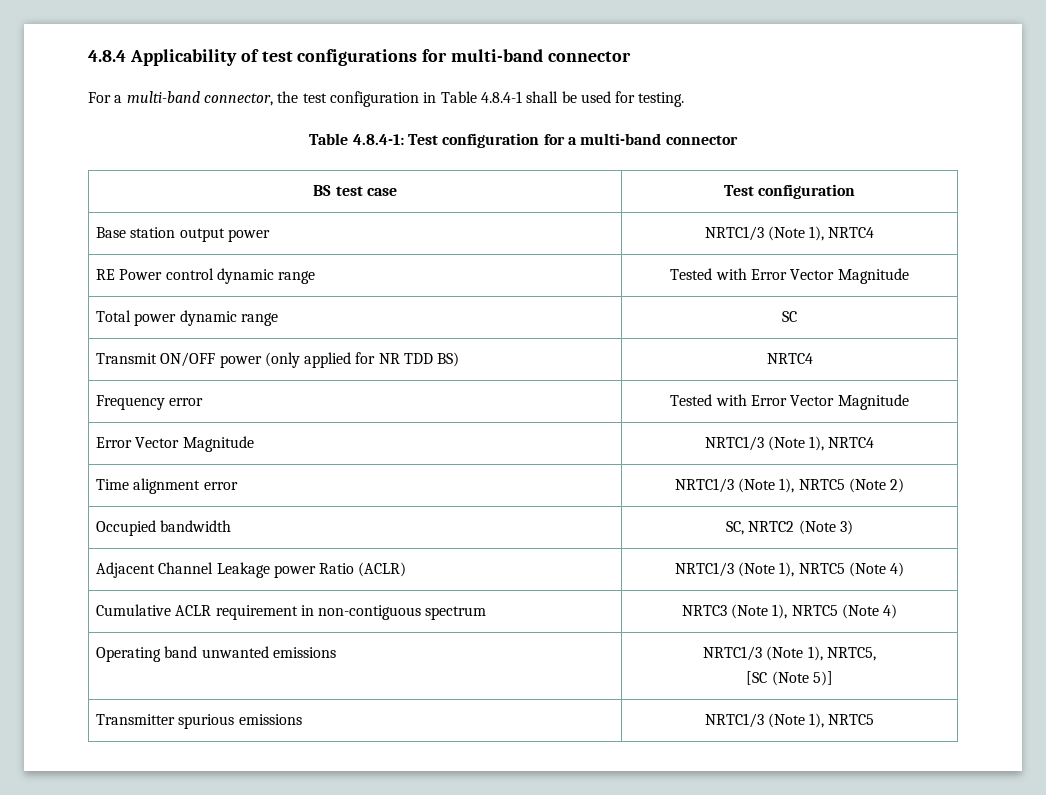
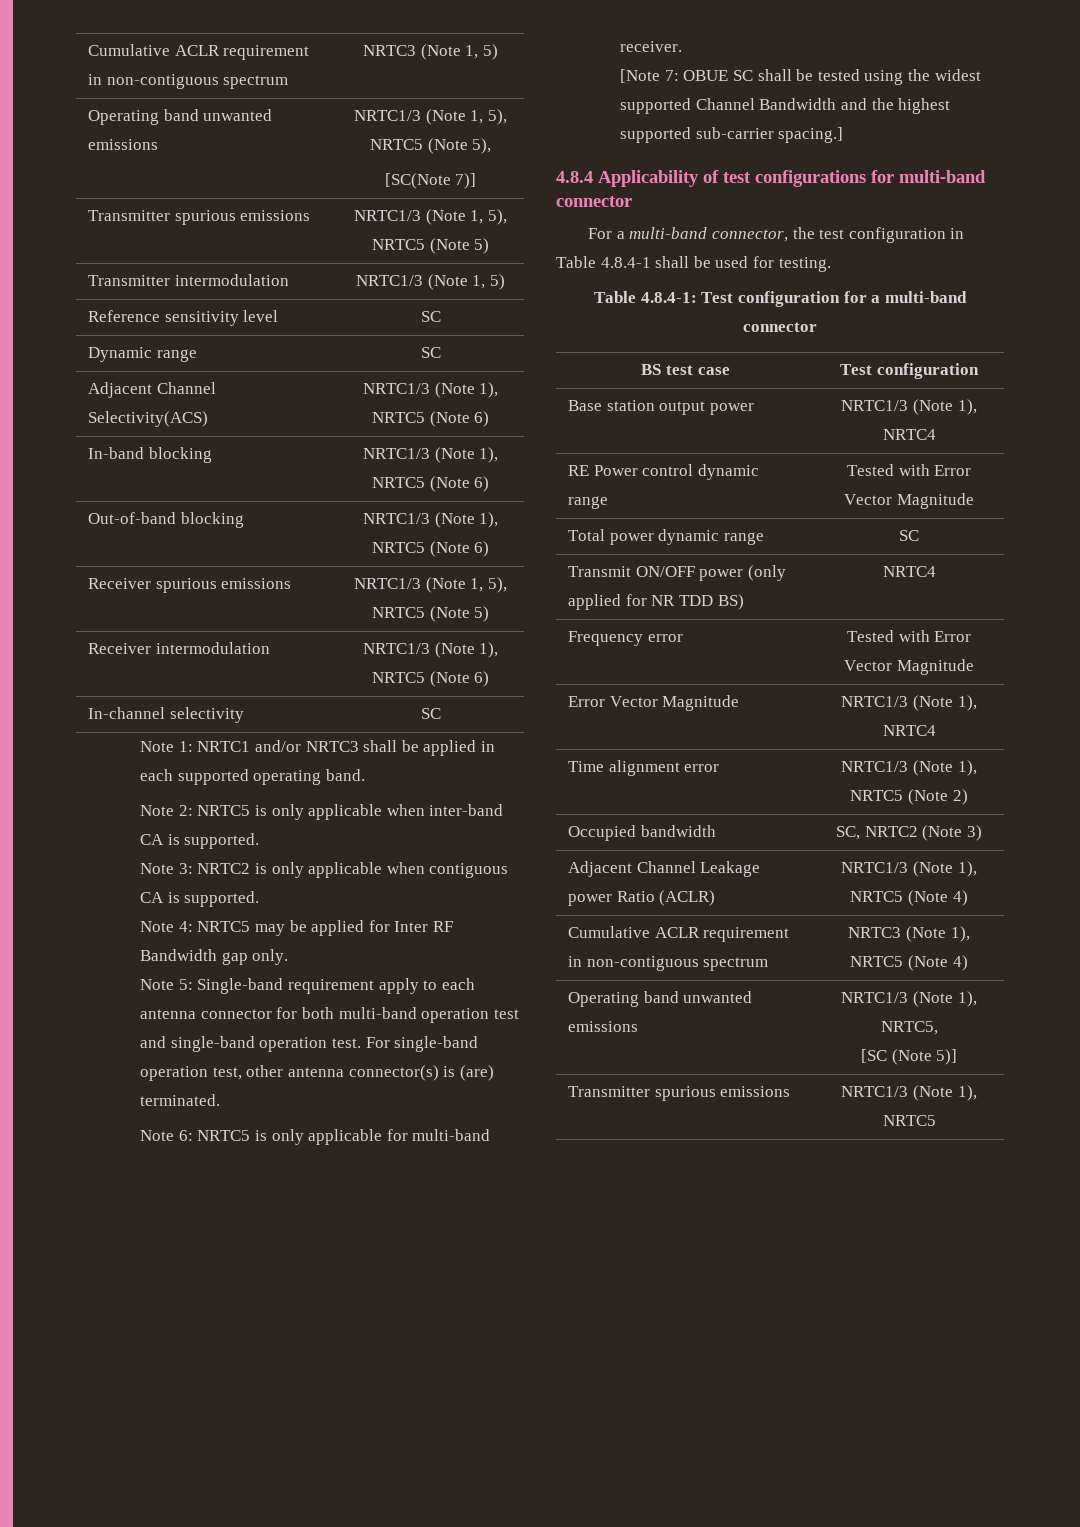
(88, 56) none -> [88,44,310,60] [88,74,289,89] [363,44,498,60] [88,109,273,125] [88,139,159,150] [354,109,507,125] [369,138,492,154] [384,173,477,189] [88,210,311,225] [354,209,507,225] [371,238,490,254] [88,274,289,286] [356,274,505,290] [88,310,279,326] [420,311,441,322] [88,347,197,362] [420,347,441,358] [88,382,216,398] [88,411,209,427] [362,382,499,398] [371,411,490,427] [88,447,212,463] [362,447,499,463] [371,476,490,492] [88,512,244,528] [362,512,499,528] [371,541,490,557] [88,578,292,593] [354,577,507,593] [371,606,490,622] [88,642,270,654] [362,642,499,658] [371,671,490,687] [88,707,244,723] [420,708,441,719] [140,740,495,756] [140,769,365,785] [140,804,504,820] [140,833,260,849] [140,862,509,878] [140,891,260,907] [140,920,453,936] [140,949,289,965] [140,978,475,994] [140,1007,519,1023] [140,1036,479,1052] [140,1065,494,1081] [140,1094,221,1106] [140,1129,491,1145] [620,41,683,52] [620,69,981,85] [620,98,951,114] [620,127,844,143] Cumulative ACLR requirement in non-contiguous spectrum | NRTC3 (Note 1, 5) // Operating band unwanted emissions | NRTC1/3 (Note 1, 5), NRTC5 (Note 5), // [SC(Note 7)] // Transmitter spurious emissions | NRTC1/3 (Note 1, 5), NRTC5 (Note 5) // Transmitter intermodulation | NRTC1/3 (Note 1, 5) // Reference sensitivity level | SC // Dynamic range | SC // Adjacent Channel Selectivity(ACS) | NRTC1/3 (Note 1), NRTC5 (Note 6) // In-band blocking | NRTC1/3 (Note 1), NRTC5 (Note 6) // Out-of-band blocking | NRTC1/3 (Note 1), NRTC5 (Note 6) // Receiver spurious emissions | NRTC1/3 (Note 1, 5), NRTC5 (Note 5) // Receiver intermodulation | NRTC1/3 (Note 1), NRTC5 (Note 6) // In-channel selectivity | SC // Note 1: NRTC1 and/or NRTC3 shall be applied in each supported operating band. // Note 2: NRTC5 is only applicable when inter-band CA is supported. // Note 3: NRTC2 is only applicable when contiguous CA is supported. // Note 4: NRTC5 may be applied for Inter RF Bandwidth gap only. // Note 5: Single-band requirement apply to each antenna connector for both multi-band operation test and single-band operation test. For single-band operation test, other antenna connector(s) is (are) terminated. // Note 6: NRTC5 is only applicable for multi-band receiver. // [Note 7: OBUE SC shall be tested using the widest supported Channel Bandwidth and the highest supported sub-carrier spacing.] //

